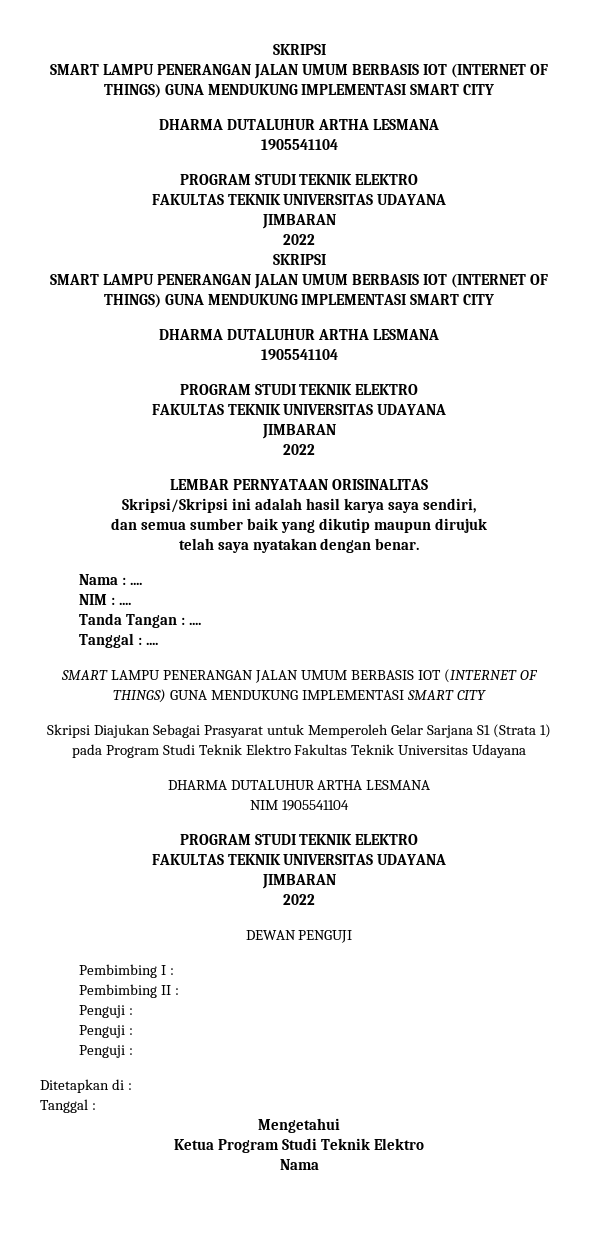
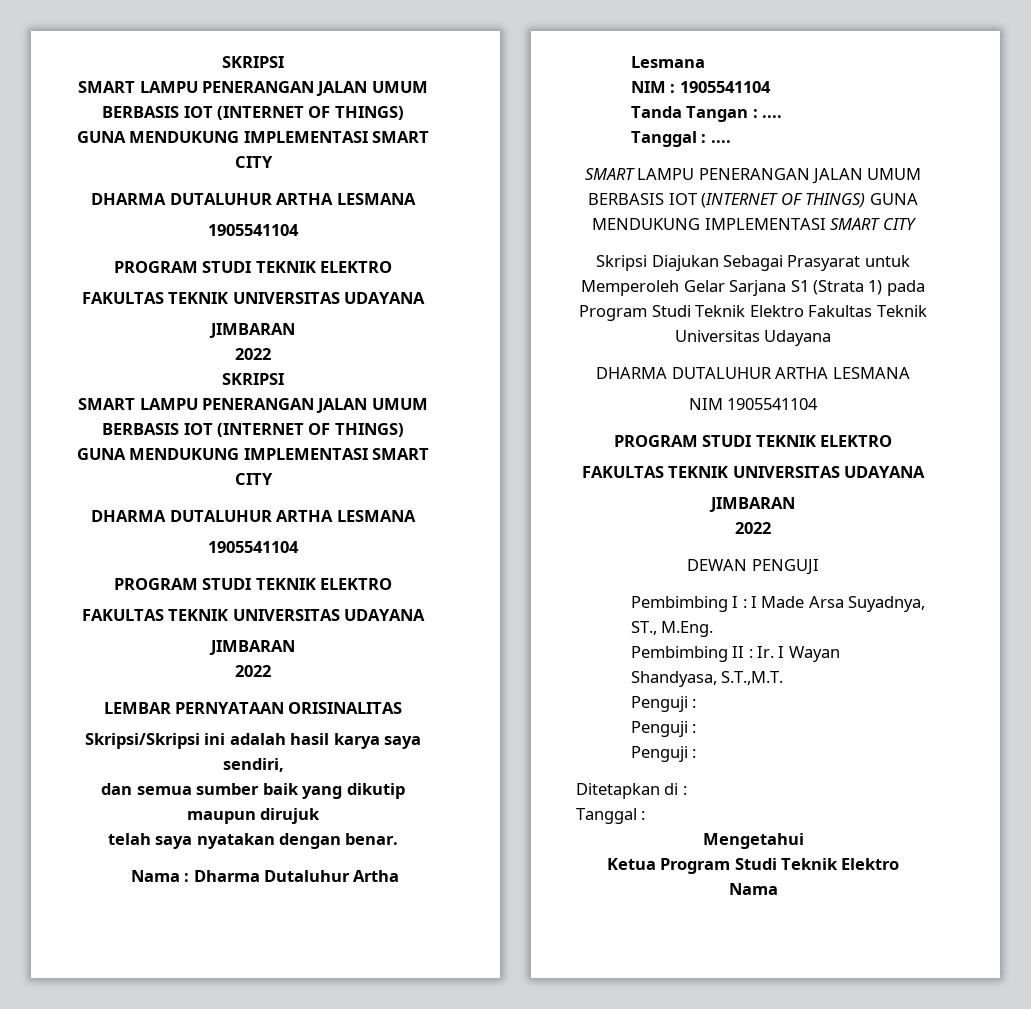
[129,582,142,585] .... -> [193,870,400,882] [630,56,705,68] Dharma Dutaluhur Artha Lesmana
[118,602,131,605] .... -> [679,81,771,93] 1905541104
[78,984,179,998] // Pembimbing II : -> [750,596,926,612] [630,621,714,637] [630,646,840,662] [630,671,784,687] I Made Arsa Suyadnya, ST., M.Eng. // Pembimbing II : Ir. I Wayan Shandyasa, S.T.,M.T.

